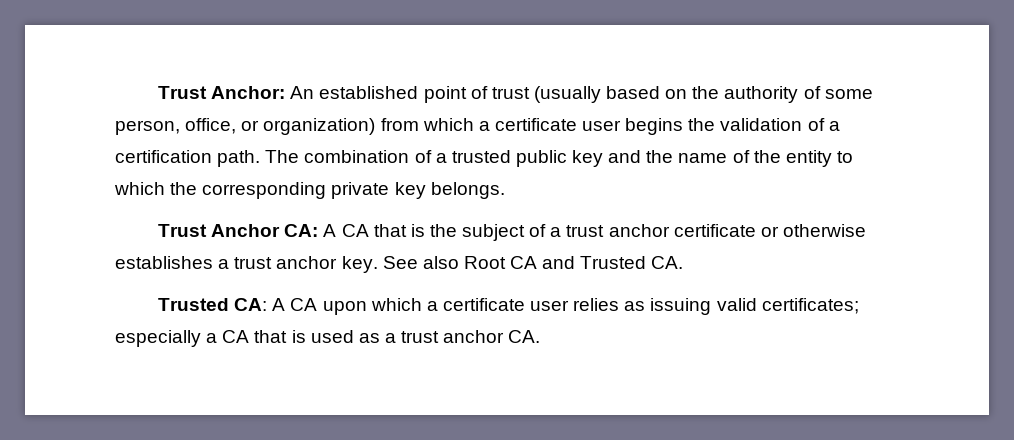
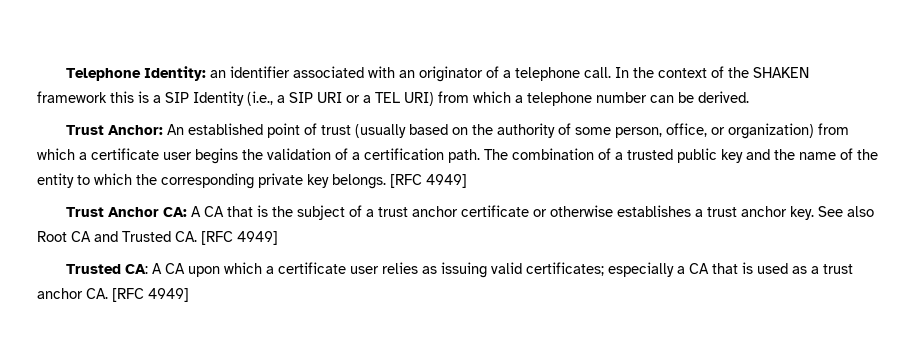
(158, 92) none -> [66,66,810,82] [37,91,749,106] Telephone Identity: an identifier associated with an originator of a telephone call. In the context of the SHAKEN framework this is a SIP Identity (i.e., a SIP URI or a TEL URI) from which a telephone number can be derived. //
(505, 190) none -> [390,174,467,188] [RFC 4949]
(684, 262) none -> [201,231,278,245] [RFC 4949]
(541, 336) none -> [112,288,189,302] [RFC 4949]

